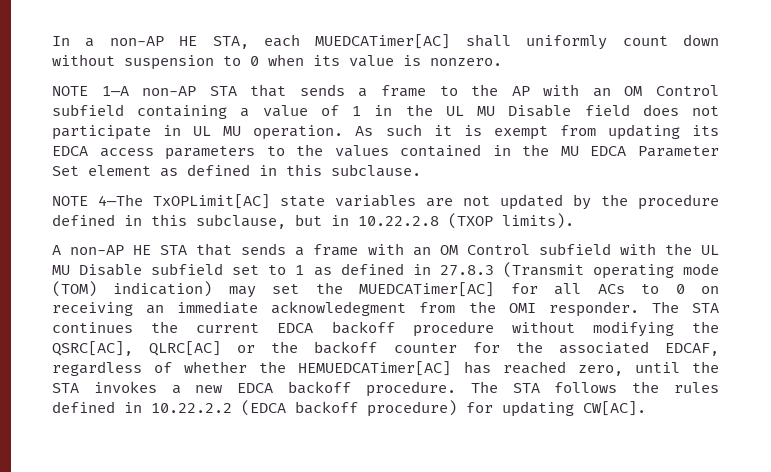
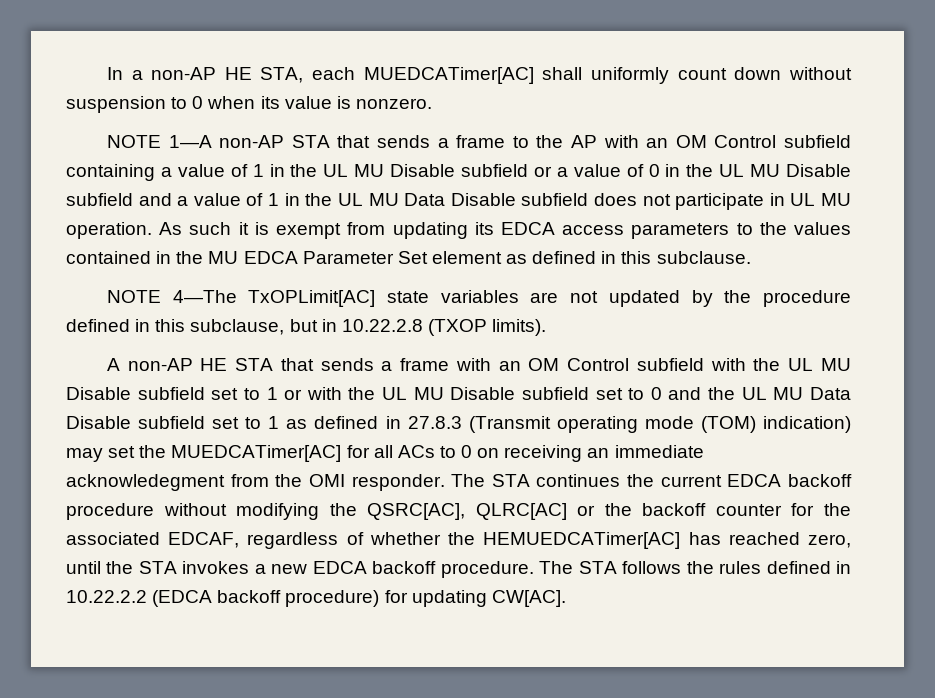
[584,104,630,116] field -> [460,164,851,177] [66,193,589,206] subfield or a value of 0 in the UL MU Disable subfield and a value of 1 in the UL MU Data Disable subfield
(305, 270) none -> [284,387,852,400] [66,416,280,429] or with the UL MU Disable subfield set to 0 and the UL MU Data Disable subfield set to 1

